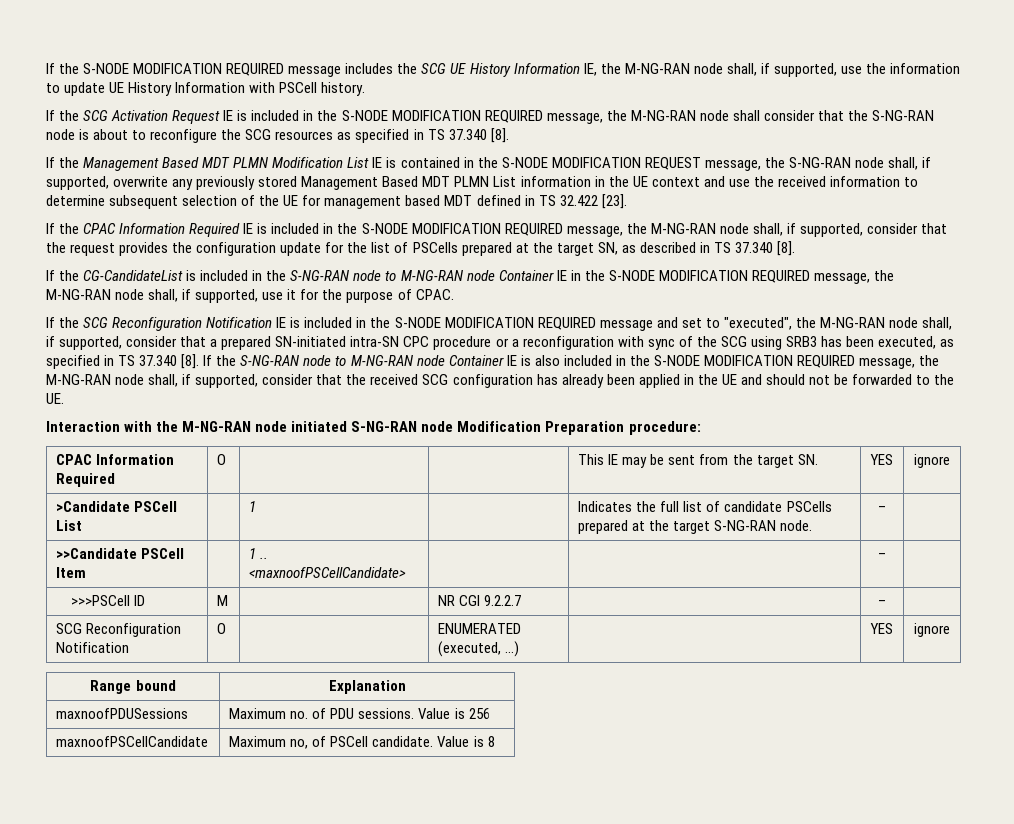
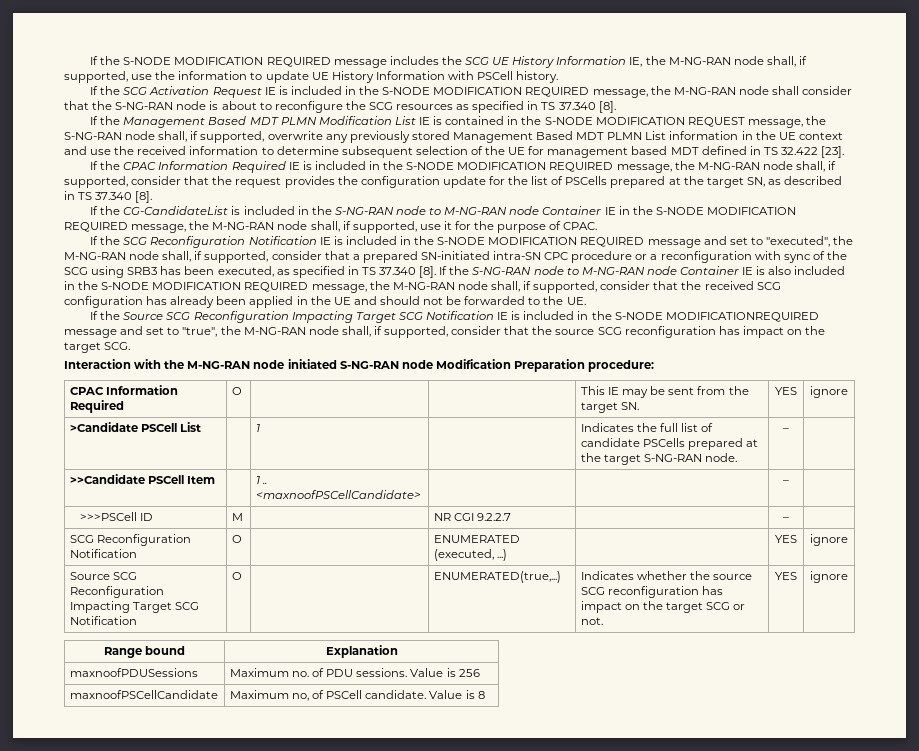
(64, 398) none -> [90,311,819,323] [64,326,826,338] [64,342,131,353] // If the Source SCG Reconfiguration Impacting Target SCG Notification IE is included in the S-NODE MODIFICATIONREQUIRED message and set to "true", the M-NG-RAN node shall, if supported, consider that the source SCG reconfiguration has impact on the target SCG.
(950, 630) none -> [69,572,138,580] [69,586,164,598] [69,601,200,613] [69,616,137,625] [231,572,242,580] [433,571,561,583] [580,571,753,580] [580,586,724,598] [580,601,746,613] [580,617,603,625] [775,572,797,580] [810,571,848,583] // Source SCG Reconfiguration Impacting Target SCG Notification | O | | ENUMERATED(true,...) | Indicates whether the source SCG reconfiguration has impact on the target SCG or not. | YES | ignore

